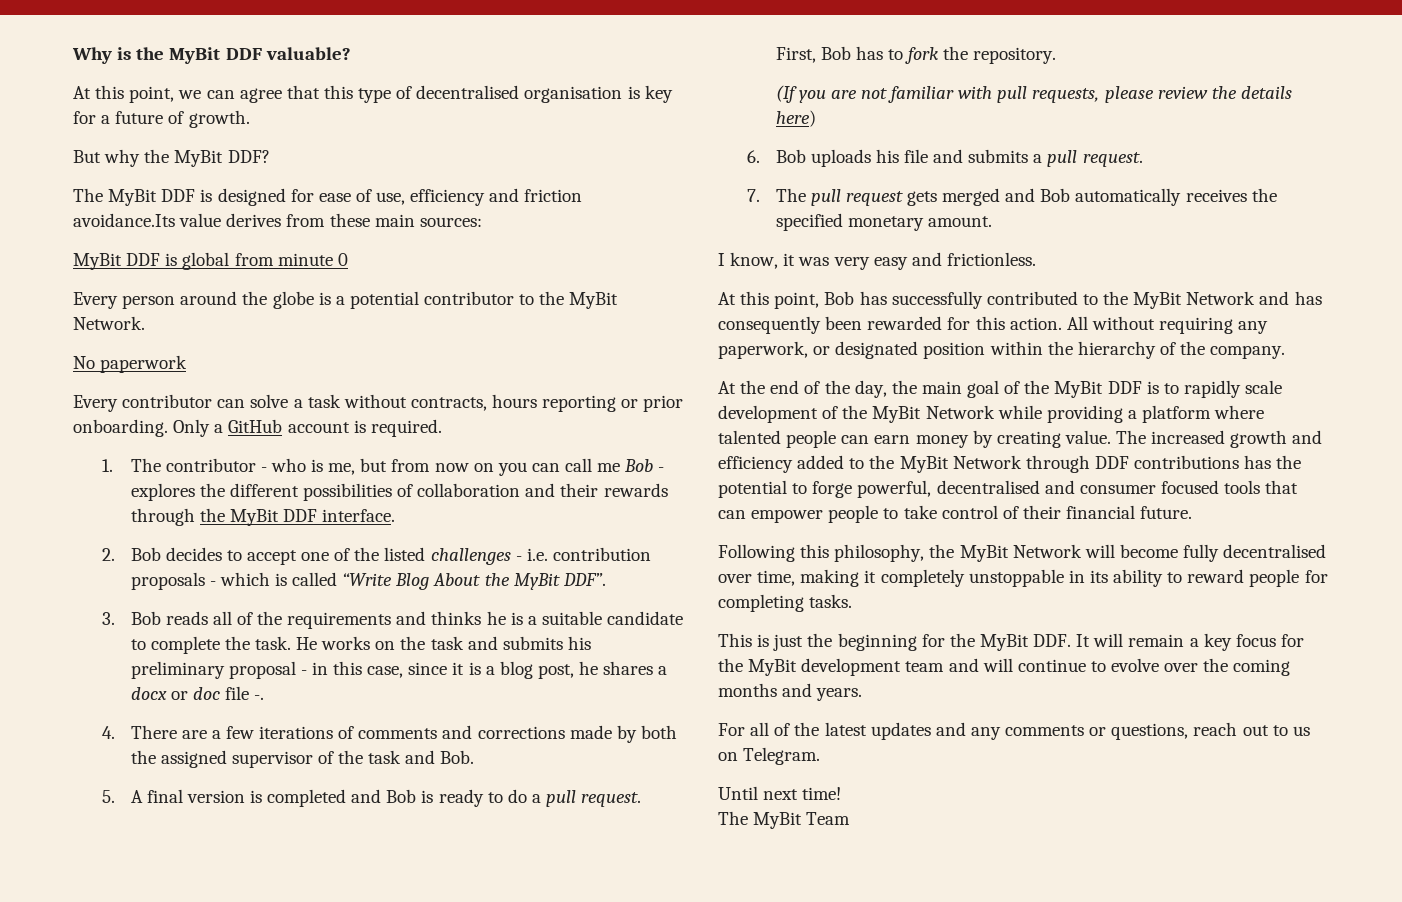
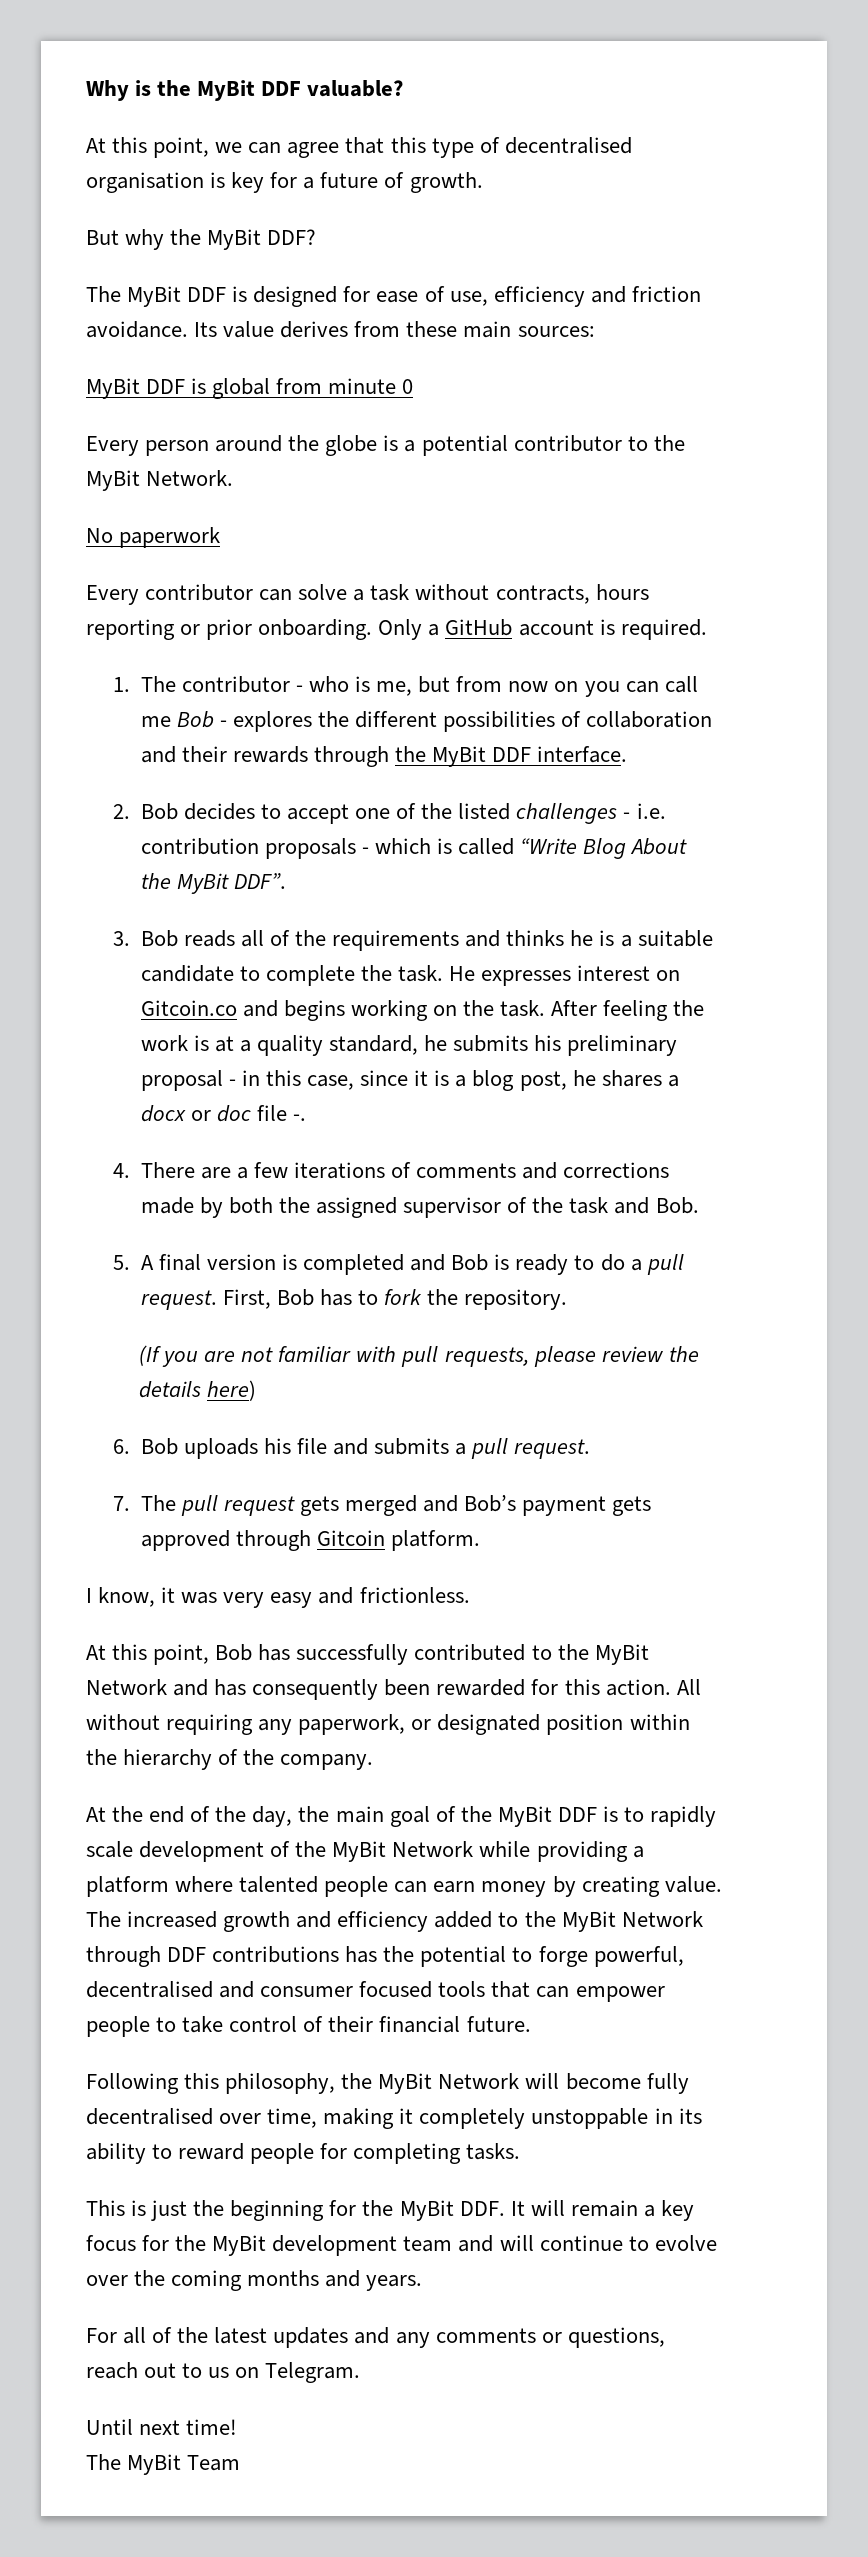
[73,213,175,227] avoidance.Its -> [86,321,218,338] avoidance. Its
[321,636,498,650] works on the task and -> [481,965,681,986] [140,1000,705,1021] [140,1035,448,1056] expresses interest on Gitcoin.co and begins working on the task. After feeling the work is at a quality standard, he
[1040,188,1277,206] [775,213,992,231] Bob automatically receives the specified monetary amount. -> [464,1495,652,1516] [140,1530,480,1551] Bob’s payment gets approved through Gitcoin platform.

